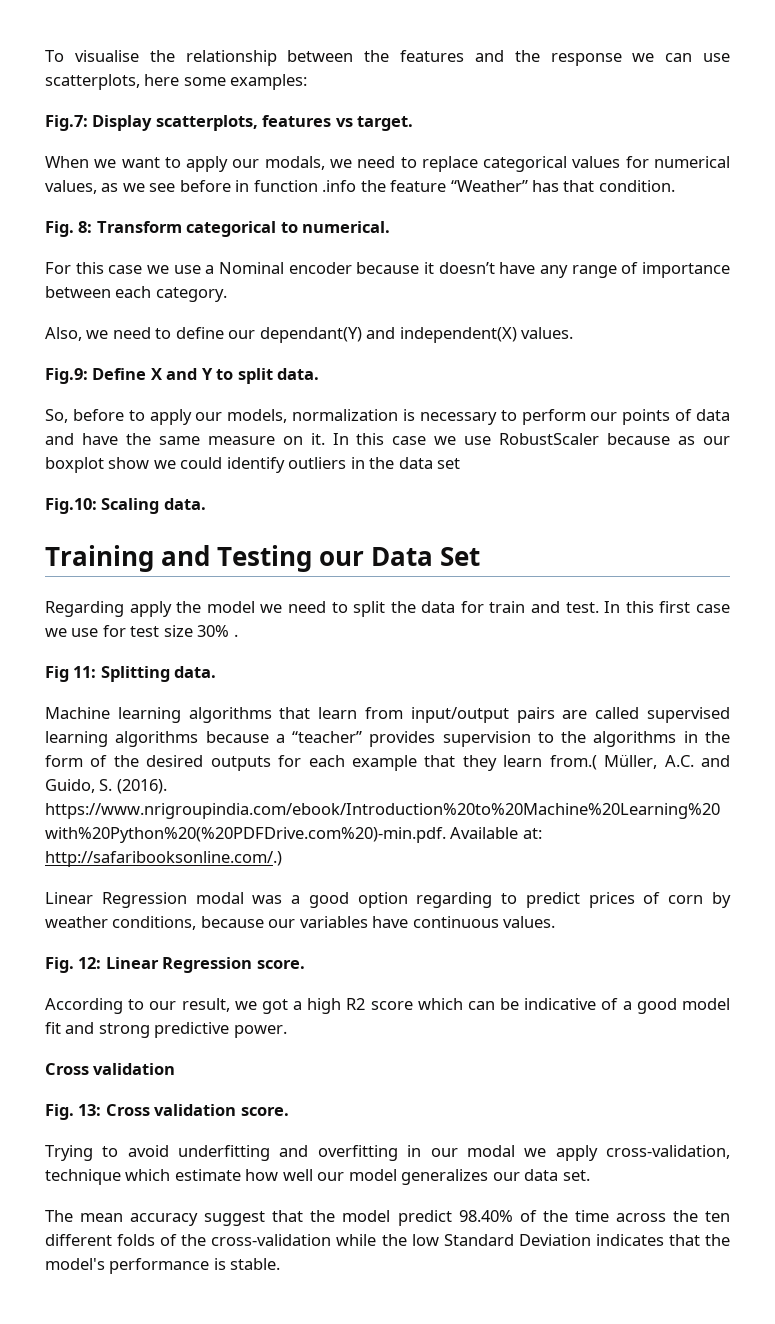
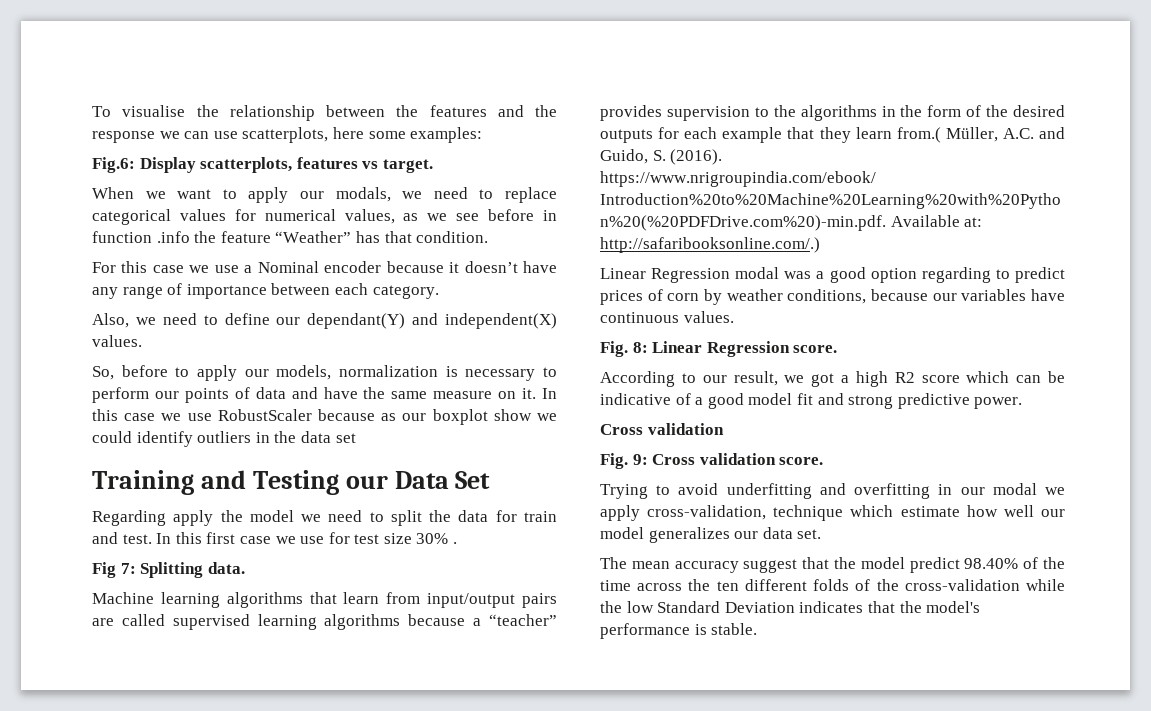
[45,115,88,131] Fig.7: -> [92,157,135,173] Fig.6:
[45,221,391,237] // Fig. 8: Transform categorical to numerical. -> (489, 237) none
[45,368,320,384] // Fig.9: Define X and Y to split data. -> (142, 341) none
[45,498,206,514] // Fig.10: Scaling data. -> (356, 438) none
[73,666,97,678] 11: -> [120,563,136,574] 7:
[78,957,102,969] 12: -> [632,342,648,353] 8:
[78,1104,102,1116] 13: -> [632,454,648,465] 9:

